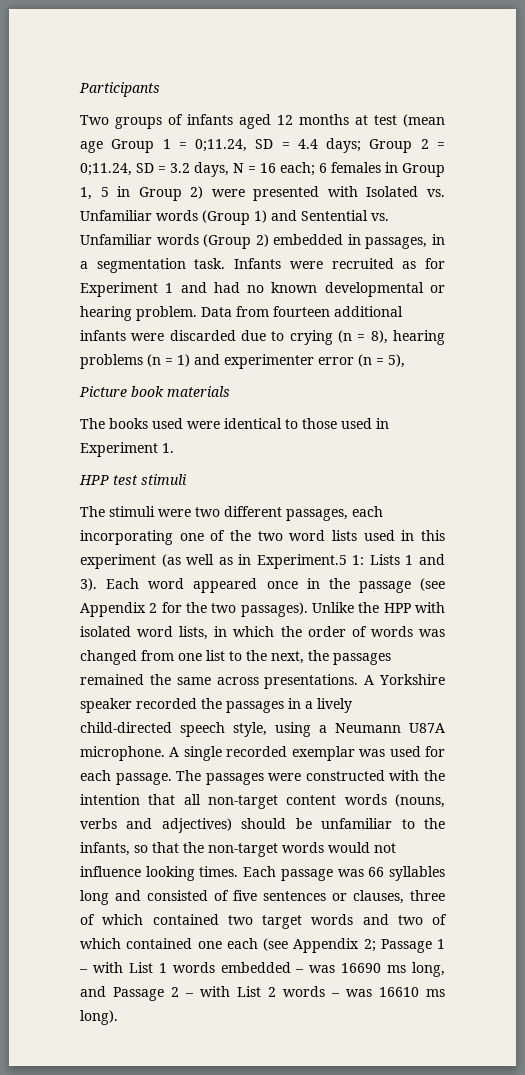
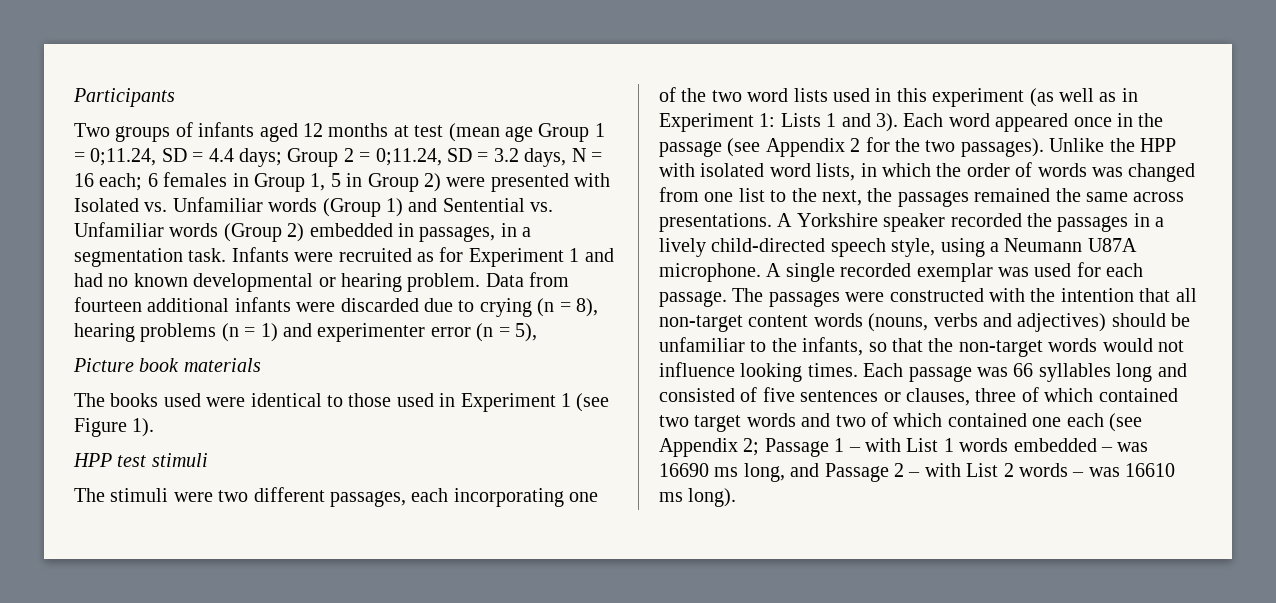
[162,443,174,453] 1. -> [560,393,610,412] [74,418,155,437] 1 (see Figure 1).
[256,554,347,569] Experiment.5 -> [659,113,754,132] Experiment

